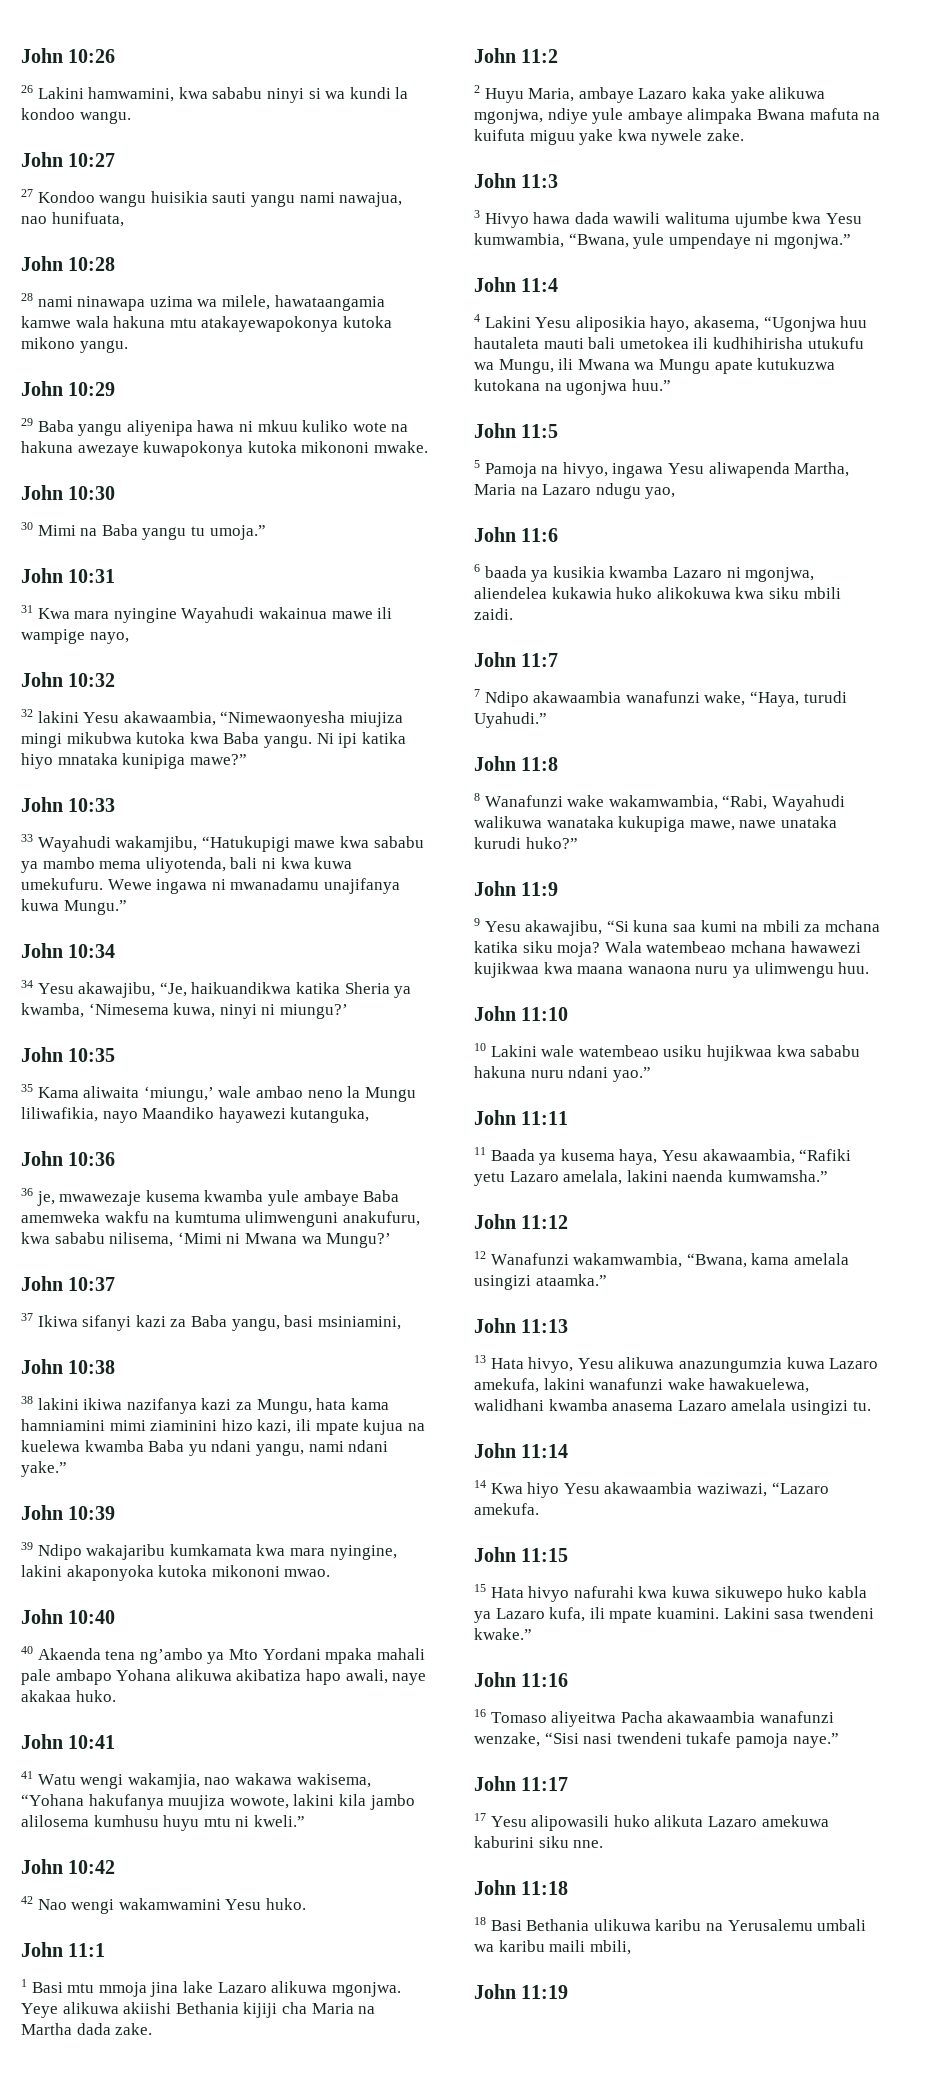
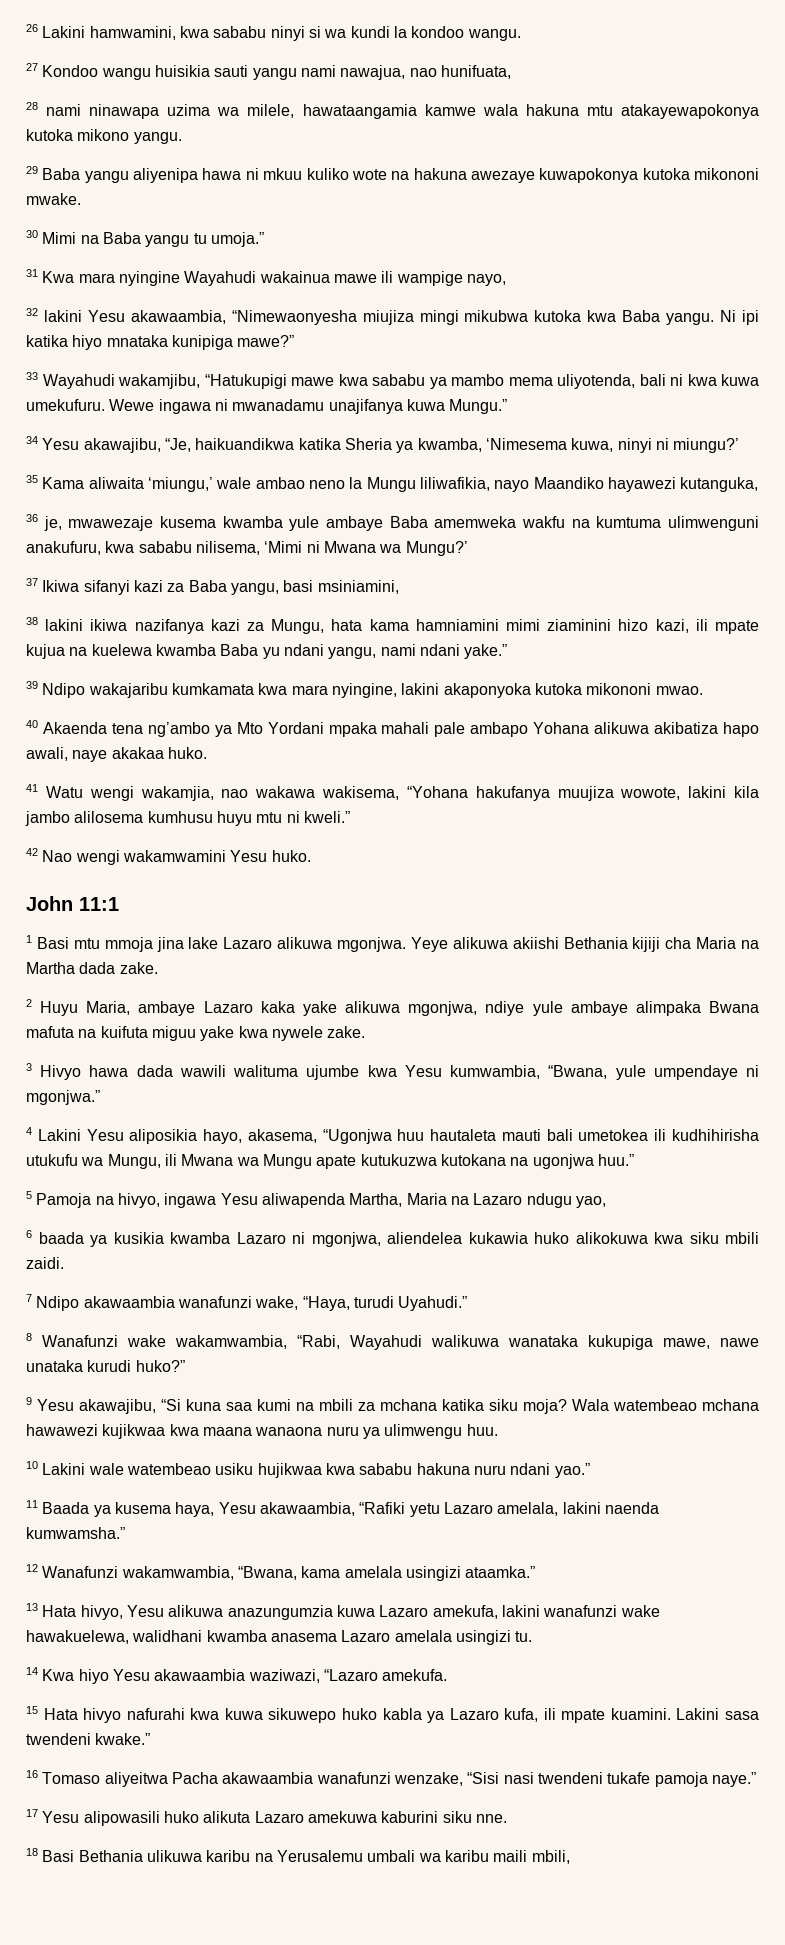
[21,48,116,63] John 10:26 // -> (26, 28) none
[21,152,116,167] // John 10:27 -> (521, 35) none
[21,256,116,271] // John 10:28 -> (511, 72) none
[21,381,116,396] // John 10:29 -> (182, 138) none
[21,485,116,500] // John 10:30 -> (81, 199) none
[21,568,116,583] // John 10:31 -> (264, 239) none
[21,672,116,687] // John 10:32 -> (506, 280) none
[21,797,116,812] // John 10:33 -> (295, 341) none
[21,943,116,958] // John 10:34 -> (508, 406) none
[21,1047,116,1062] // John 10:35 -> (740, 445) none
[21,1151,116,1166] // John 10:36 -> (759, 484) none
[21,1276,116,1291] // John 10:37 -> (468, 548) none
[21,1359,116,1374] // John 10:38 -> (399, 587) none
[21,1505,116,1520] // John 10:39 -> (508, 651) none
[21,1609,116,1624] // John 10:40 -> (703, 690) none
[21,1734,116,1749] // John 10:41 -> (207, 753) none
[21,1859,116,1874] // John 10:42 -> (350, 817) none
[474,48,559,63] // John 11:2 -> (158, 968) none
[474,173,559,188] // John 11:3 -> (366, 1032) none
[474,277,559,292] // John 11:4 -> (100, 1097) none
[474,423,559,438] // John 11:5 -> (634, 1160) none
[474,527,559,542] // John 11:6 -> (606, 1202) none
[474,652,559,667] // John 11:7 -> (64, 1263) none
[474,756,559,771] // John 11:8 -> (468, 1303) none
[474,881,559,896] // John 11:9 -> (185, 1366) none
[474,1006,569,1021] // John 11:10 -> (498, 1430) none
[474,1110,569,1125] // John 11:11 -> (590, 1470) none
[474,1214,569,1229] // John 11:12 -> (125, 1533) none
[474,1318,569,1333] // John 11:13 -> (536, 1572) none
[474,1443,569,1458] // John 11:14 -> (533, 1636) none
[474,1547,569,1562] // John 11:15 -> (448, 1675) none
[474,1672,569,1687] // John 11:16 -> (151, 1739) none
[474,1776,569,1791] // John 11:17 -> (756, 1779) none
[474,1880,569,1895] // John 11:18 -> (507, 1818) none
[474,1984,569,1999] // John 11:19 -> (570, 1857) none

